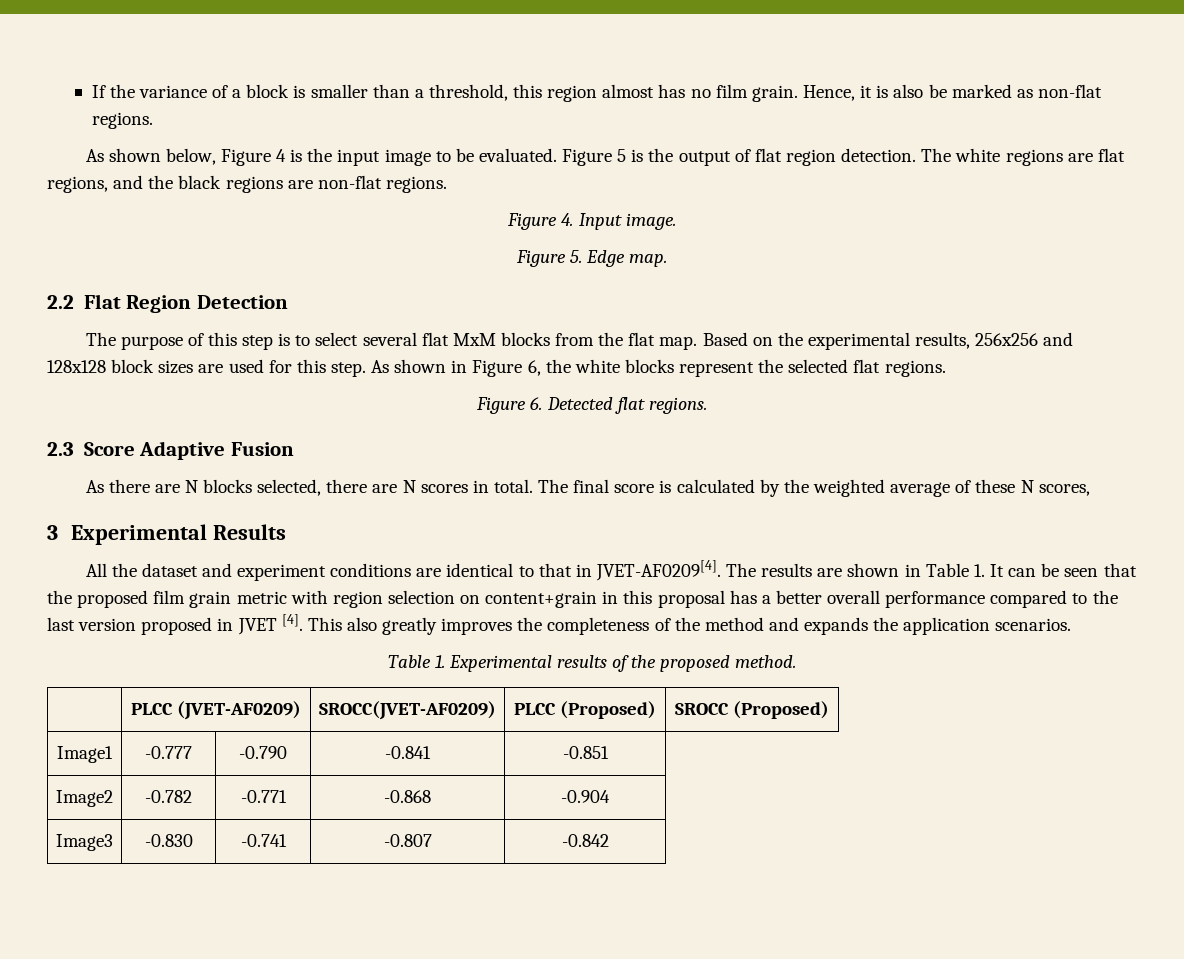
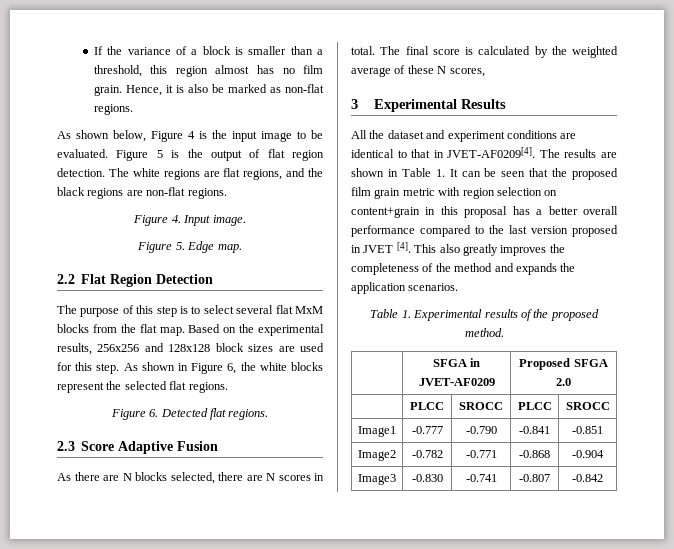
[130,701,302,720] [319,701,497,720] [513,701,657,719] [674,701,830,719] PLCC (JVET-AF0209) | SROCC(JVET-AF0209) | PLCC (Proposed) | SROCC (Proposed) -> [432,358,481,367] [418,378,495,386] [519,358,608,370] [556,378,571,386] [410,402,444,410] [459,402,503,410] [517,402,552,410] [565,402,610,410] SFGA in JVET-AF0209 | Proposed SFGA 2.0 // | PLCC | SROCC | PLCC | SROCC

